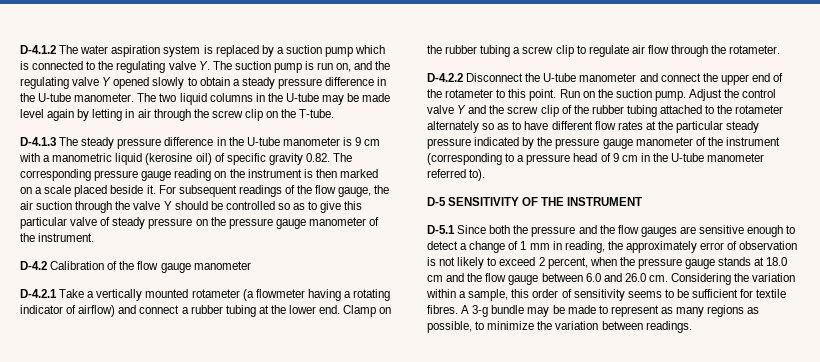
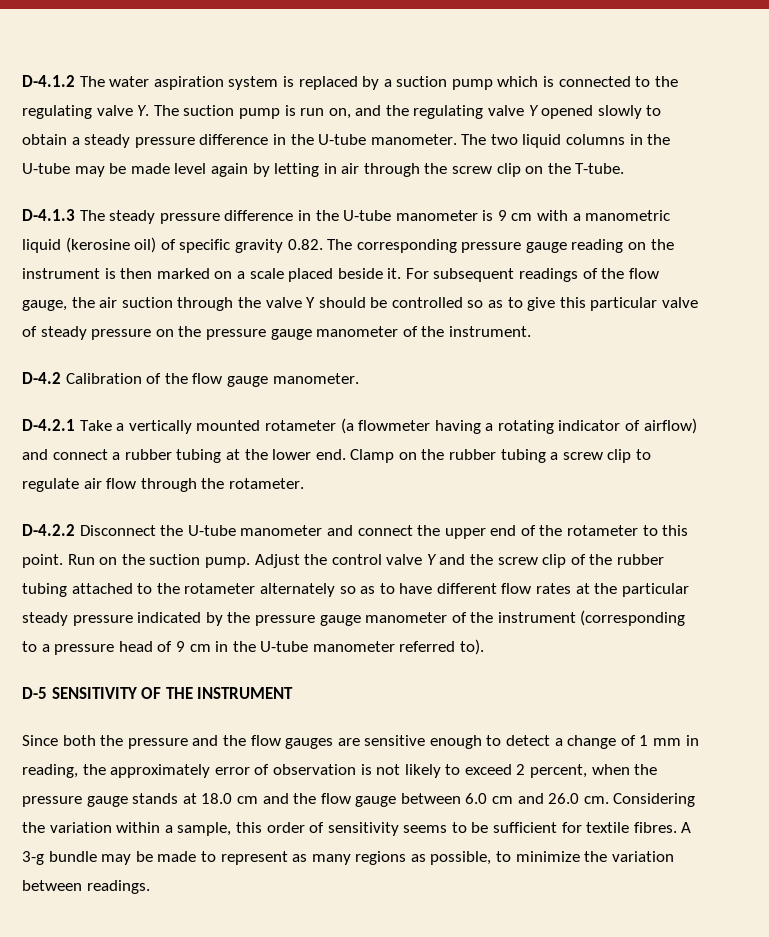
[193,261,251,270] manometer -> [272,373,359,384] manometer.
[427,225,455,234] D-5.1 -> (294, 693) none
(601, 277) none -> [492,796,514,804] cm

